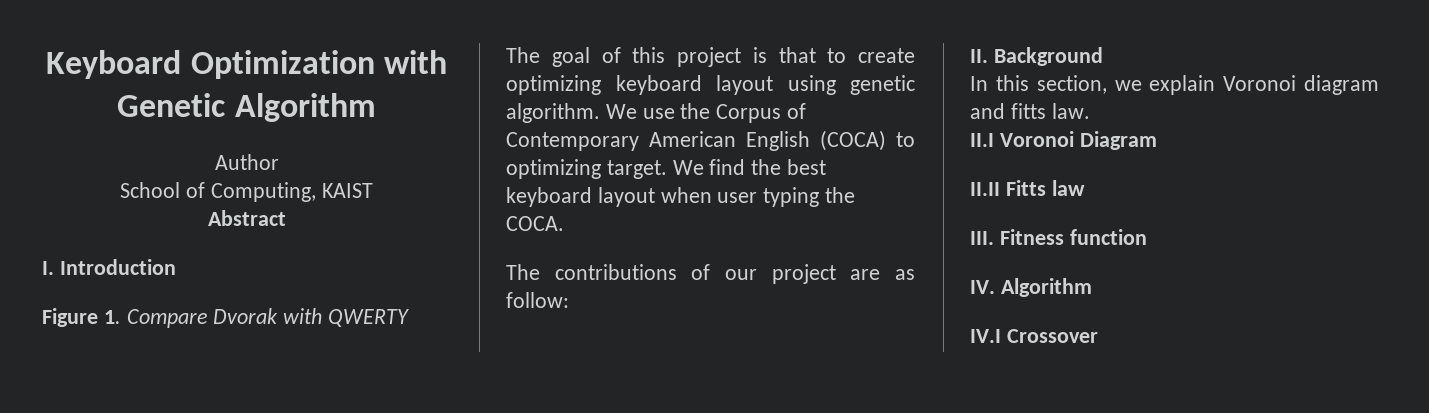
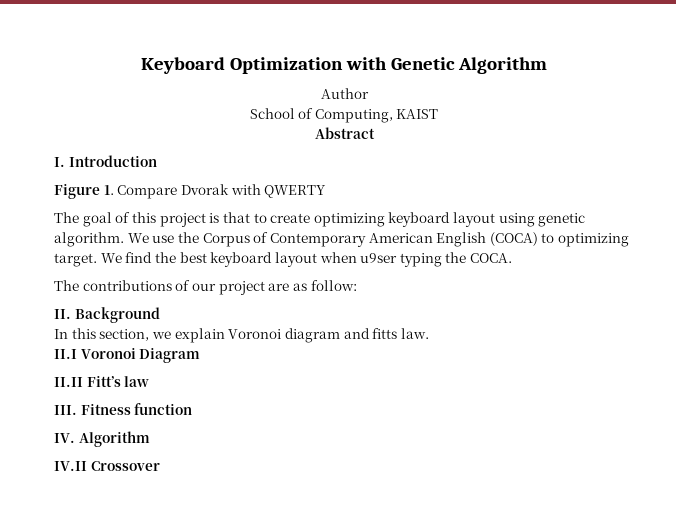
[717,192,758,203] user -> [360,253,398,263] u9ser
[1005,180,1046,196] Fitts -> [86,376,121,387] Fitt’s
[970,329,1001,343] IV.I -> [54,461,87,471] IV.II

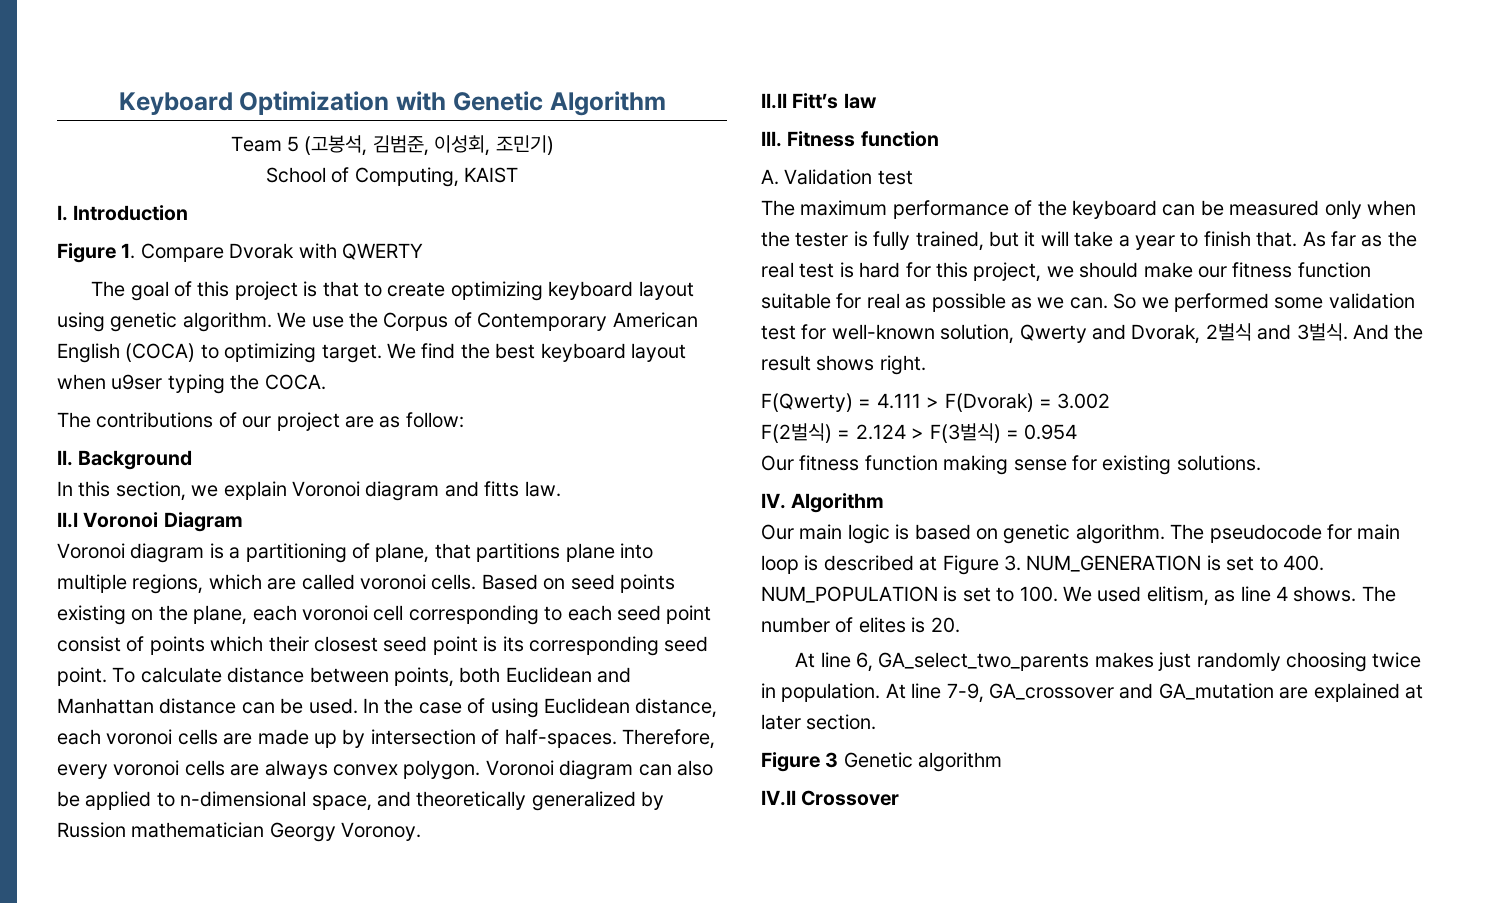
[320,88,369,99] Author -> [230,135,554,156] Team 5 (고봉석, 김범준, 이성회, 조민기)
[314,127,375,139] // Abstract -> (519, 175) none
(201, 355) none -> [57,543,653,563] [57,574,675,594] [57,605,712,625] [57,636,709,656] [57,667,632,687] [57,698,718,718] [57,729,715,749] [57,760,713,780] [57,791,665,811] [57,822,422,842] // Voronoi diagram is a partitioning of plane, that partitions plane into multiple regions, which are called voronoi cells. Based on seed points existing on the plane, each voronoi cell corresponding to each seed point consist of points which their closest seed point is its corresponding seed point. To calculate distance between points, both Euclidean and Manhattan distance can be used. In the case of using Euclidean distance, each voronoi cells are made up by intersection of half-spaces. Therefore, every voronoi cells are always convex polygon. Voronoi diagram can also be applied to n-dimensional space, and theoretically generalized by Russion mathematician Georgy Voronoy.
[54,431,150,447] IV. Algorithm -> [761,169,913,185] [761,200,1416,219] [761,231,1417,251] [761,262,1371,282] [761,293,1415,312] [761,323,1424,344] [761,355,926,375] [761,393,1111,412] [761,423,1078,443] [761,455,1261,475] [761,493,885,513] [761,524,1401,544] [761,555,1324,575] [761,586,1396,606] [761,617,960,633] [795,652,1422,672] [761,683,1423,703] [761,714,877,730] [761,752,1003,772] A. Validation test // The maximum performance of the keyboard can be measured only when the tester is fully trained, but it will take a year to finish that. As far as the real test is hard for this project, we should make our fitness function suitable for real as possible as we can. So we performed some validation test for well-known solution, Qwerty and Dvorak, 2벌식 and 3벌식. And the result shows right. // F(Qwerty) = 4.111 > F(Dvorak) = 3.002 // F(2벌식) = 2.124 > F(3벌식) = 0.954 // Our fitness function making sense for existing solutions. // IV. Algorithm // Our main logic is based on genetic algorithm. The pseudocode for main loop is described at Figure 3. NUM_GENERATION is set to 400. NUM_POPULATION is set to 100. We used elitism, as line 4 shows. The number of elites is 20. // At line 6, GA_select_two_parents makes just randomly choosing twice in population. At line 7-9, GA_crossover and GA_mutation are explained at later section. // Figure 3 Genetic algorithm

